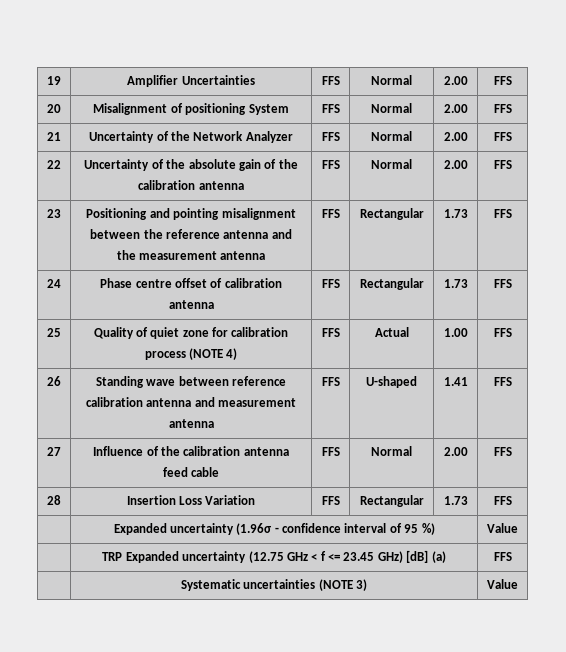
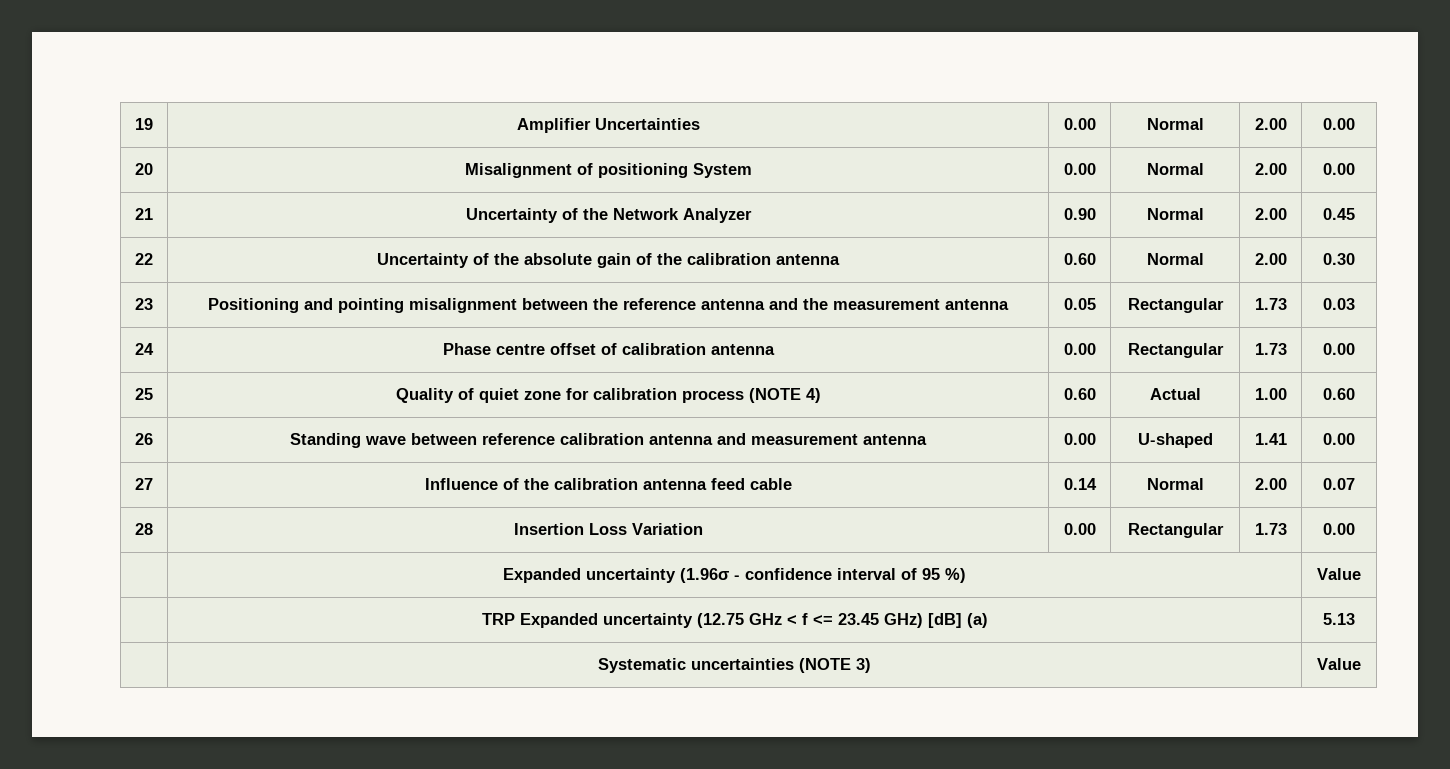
[321,76,340,85] [371,75,412,85] [443,76,468,85] [493,76,512,85] FFS | Normal | 2.00 | FFS -> [1063,118,1096,130] [1146,118,1204,130] [1254,118,1287,130] [1323,118,1355,130] 0.00 | Normal | 2.00 | 0.00
[321,104,340,113] [371,103,412,113] [443,104,468,113] [493,104,512,113] FFS | Normal | 2.00 | FFS -> [1063,163,1096,175] [1146,163,1204,175] [1254,163,1287,175] [1323,163,1355,175] 0.00 | Normal | 2.00 | 0.00
[321,132,340,141] [371,131,412,141] [443,132,468,141] [493,132,512,141] FFS | Normal | 2.00 | FFS -> [1063,208,1096,220] [1146,208,1204,220] [1254,208,1287,220] [1323,208,1355,220] 0.90 | Normal | 2.00 | 0.45
[321,160,340,169] [371,159,412,169] [443,160,468,169] [493,160,512,169] FFS | Normal | 2.00 | FFS -> [1063,253,1096,265] [1146,253,1204,265] [1254,253,1287,265] [1323,253,1355,265] 0.60 | Normal | 2.00 | 0.30
[321,209,340,218] [359,208,424,220] [443,209,468,218] [493,209,512,218] FFS | Rectangular | 1.73 | FFS -> [1063,298,1096,310] [1127,298,1224,313] [1254,298,1287,310] [1323,298,1355,310] 0.05 | Rectangular | 1.73 | 0.03
[321,279,340,288] [359,278,424,290] [443,279,468,288] [493,279,512,288] FFS | Rectangular | 1.73 | FFS -> [1063,343,1096,355] [1127,343,1224,358] [1254,343,1287,355] [1323,343,1355,355] 0.00 | Rectangular | 1.73 | 0.00
[321,328,340,337] FFS -> [1063,388,1096,400] 0.60
[493,328,512,337] FFS -> [1323,388,1355,400] 0.60
[321,377,340,386] FFS -> [1063,433,1096,445] 0.00
[493,377,512,386] FFS -> [1323,433,1355,445] 0.00
[321,447,340,456] [371,446,412,456] [443,447,468,456] [493,447,512,456] FFS | Normal | 2.00 | FFS -> [1063,478,1097,490] [1146,478,1204,490] [1254,478,1287,490] [1323,478,1355,490] 0.14 | Normal | 2.00 | 0.07
[321,496,340,505] [359,495,424,507] [443,496,468,505] [493,496,512,505] FFS | Rectangular | 1.73 | FFS -> [1063,523,1096,535] [1127,523,1224,538] [1254,523,1287,535] [1323,523,1355,535] 0.00 | Rectangular | 1.73 | 0.00
[493,552,512,561] FFS -> [1323,613,1355,625] 5.13

